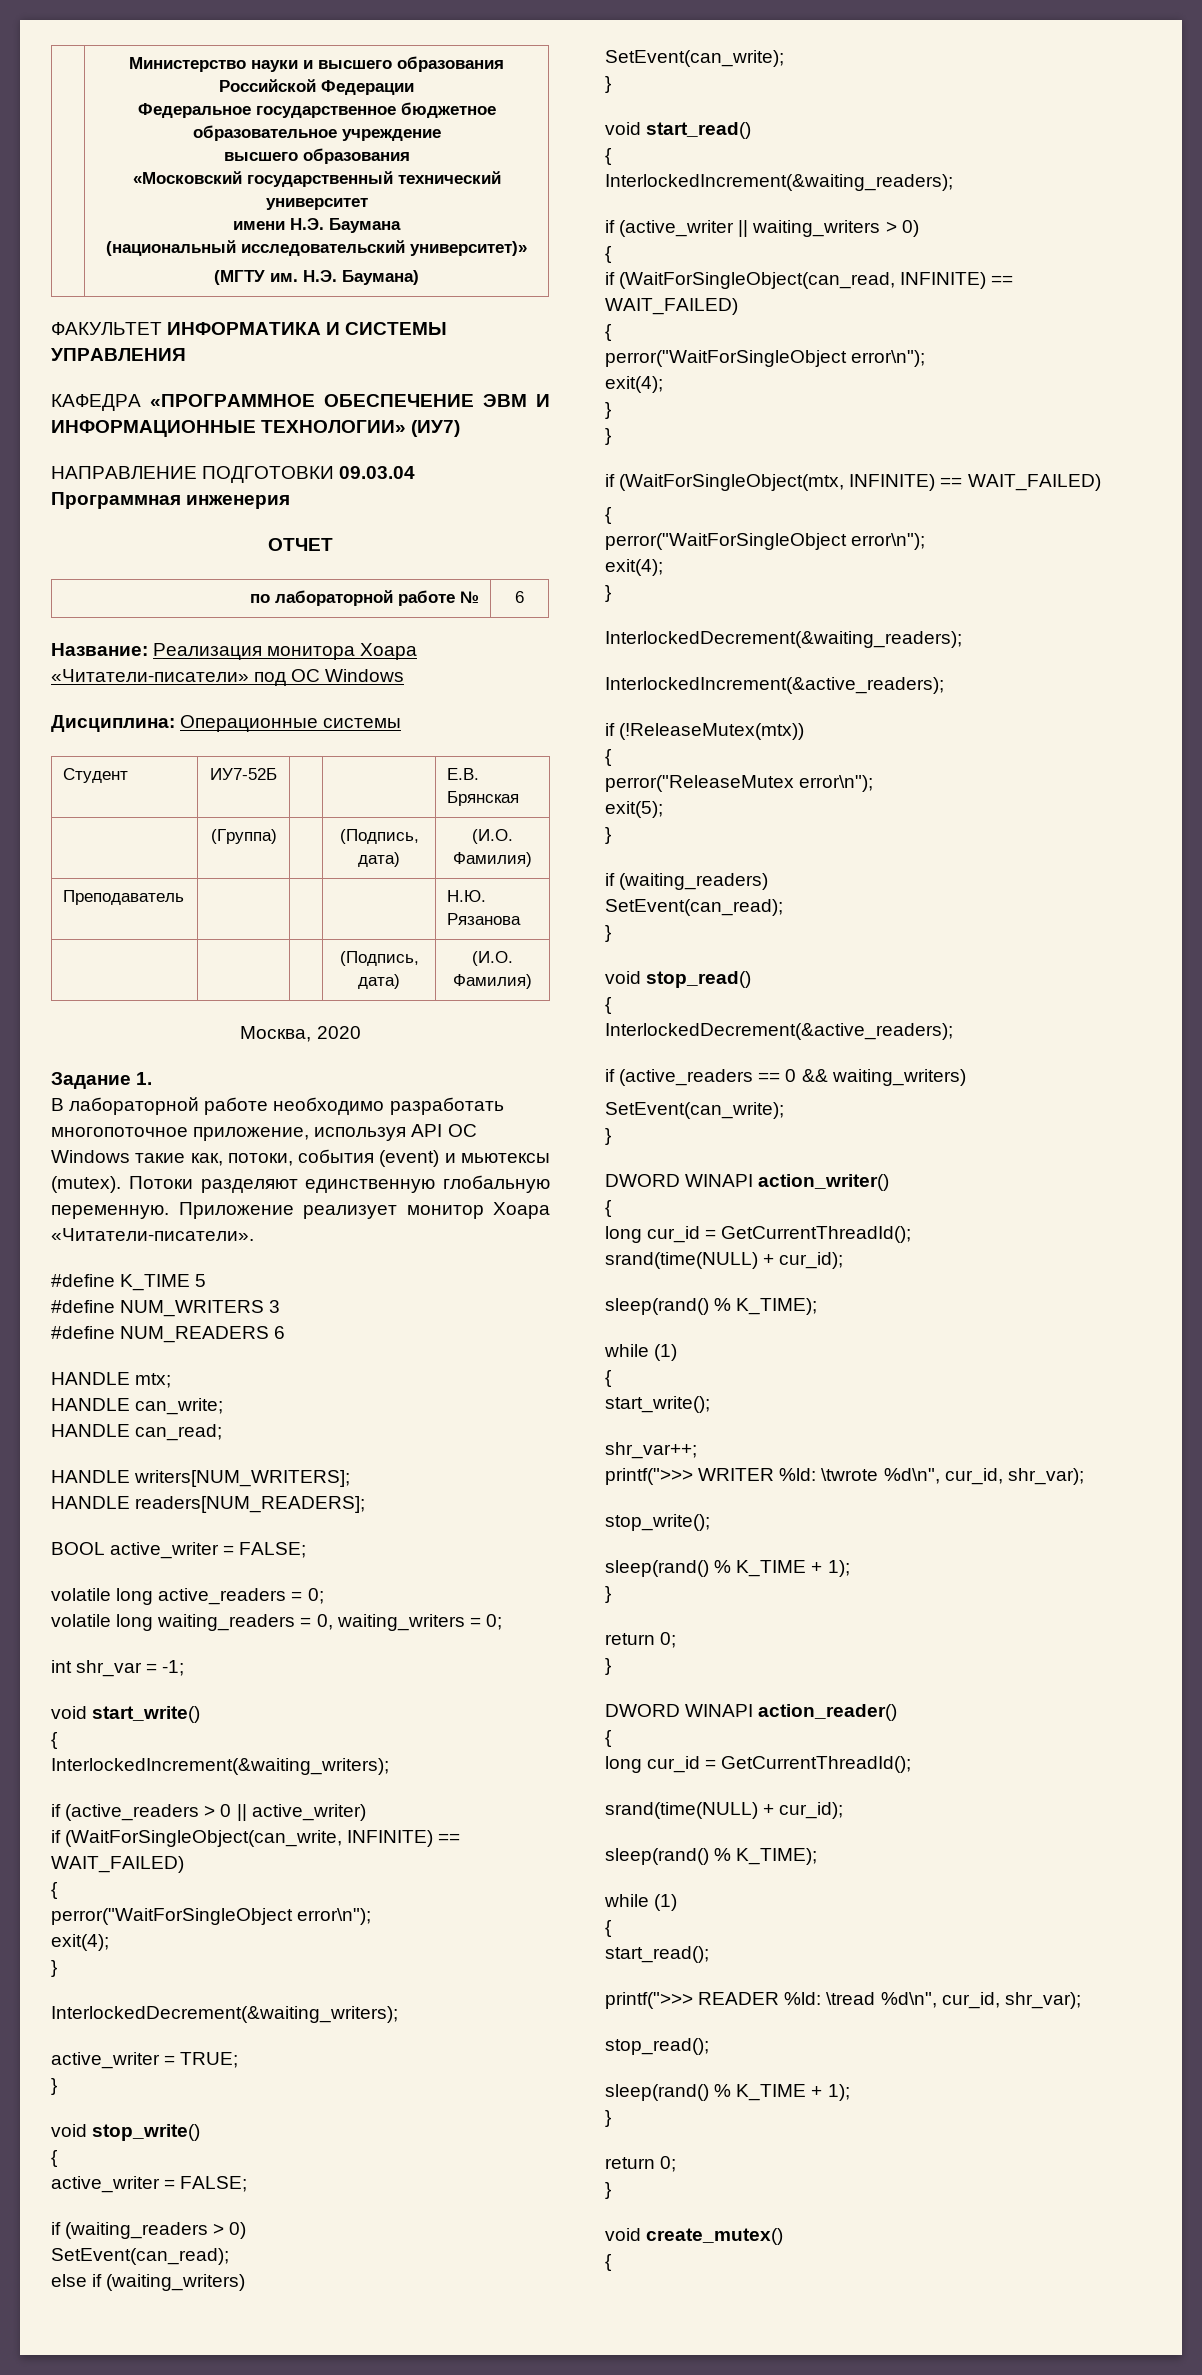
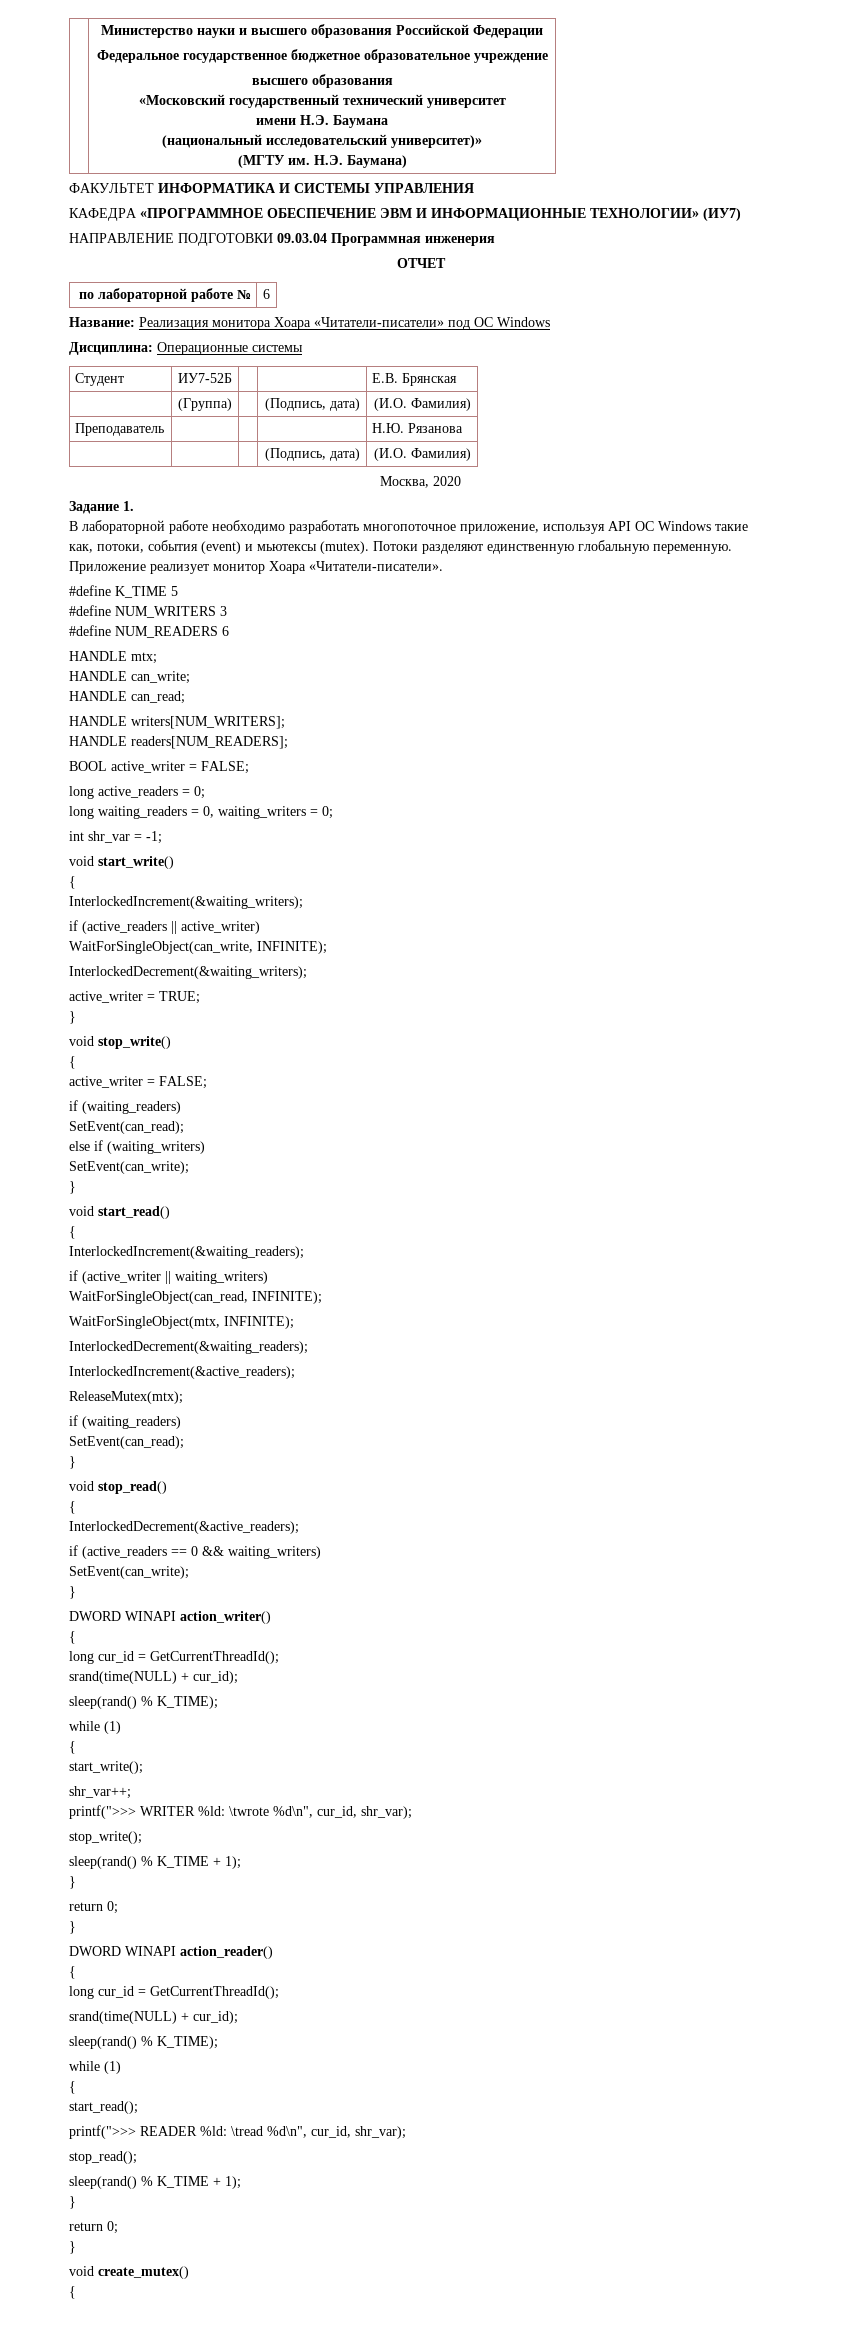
[51,1588,111,1601] volatile -> (249, 767) none
[51,1614,111,1627] volatile -> (205, 792) none
[204,1804,232,1817] > 0 -> (167, 927) none
[51,1830,461,1847] [51,1856,184,1873] [51,1882,58,1899] [51,1908,372,1925] [51,1934,109,1951] [51,1960,57,1977] if (WaitForSingleObject(can_write, INFINITE) == WAIT_FAILED) // { // perror("WaitForSingleObject error\n"); // exit(4); // } -> [69,941,327,954] WaitForSingleObject(can_write, INFINITE);
[65,2222,247,2239] (waiting_readers > 0) -> [82,1101,181,1114] (waiting_readers)
[752,220,919,237] [605,246,612,263] [605,272,1014,289] [605,298,738,315] [605,324,612,341] [605,350,926,367] [605,376,663,393] [605,402,611,419] [605,428,611,445] [605,474,1101,491] [605,507,612,524] [605,533,926,550] [605,559,663,576] [605,585,611,602] [605,631,962,648] [605,677,944,694] [605,723,805,740] [605,749,612,766] [605,775,874,792] [605,801,663,818] [605,827,611,844] waiting_writers > 0) // { // if (WaitForSingleObject(can_read, INFINITE) == WAIT_FAILED) // { // perror("WaitForSingleObject error\n"); // exit(4); // } // } // if (WaitForSingleObject(mtx, INFINITE) == WAIT_FAILED) // { // perror("WaitForSingleObject error\n"); // exit(4); // } // InterlockedDecrement(&waiting_readers); // InterlockedIncrement(&active_readers); // if (!ReleaseMutex(mtx)) // { // perror("ReleaseMutex error\n"); // exit(5); // } -> [175,1271,268,1284] [69,1291,322,1304] [69,1316,294,1329] [69,1341,308,1354] [69,1366,295,1379] [69,1391,183,1404] waiting_writers) // WaitForSingleObject(can_read, INFINITE); // WaitForSingleObject(mtx, INFINITE); // InterlockedDecrement(&waiting_readers); // InterlockedIncrement(&active_readers); // ReleaseMutex(mtx);

